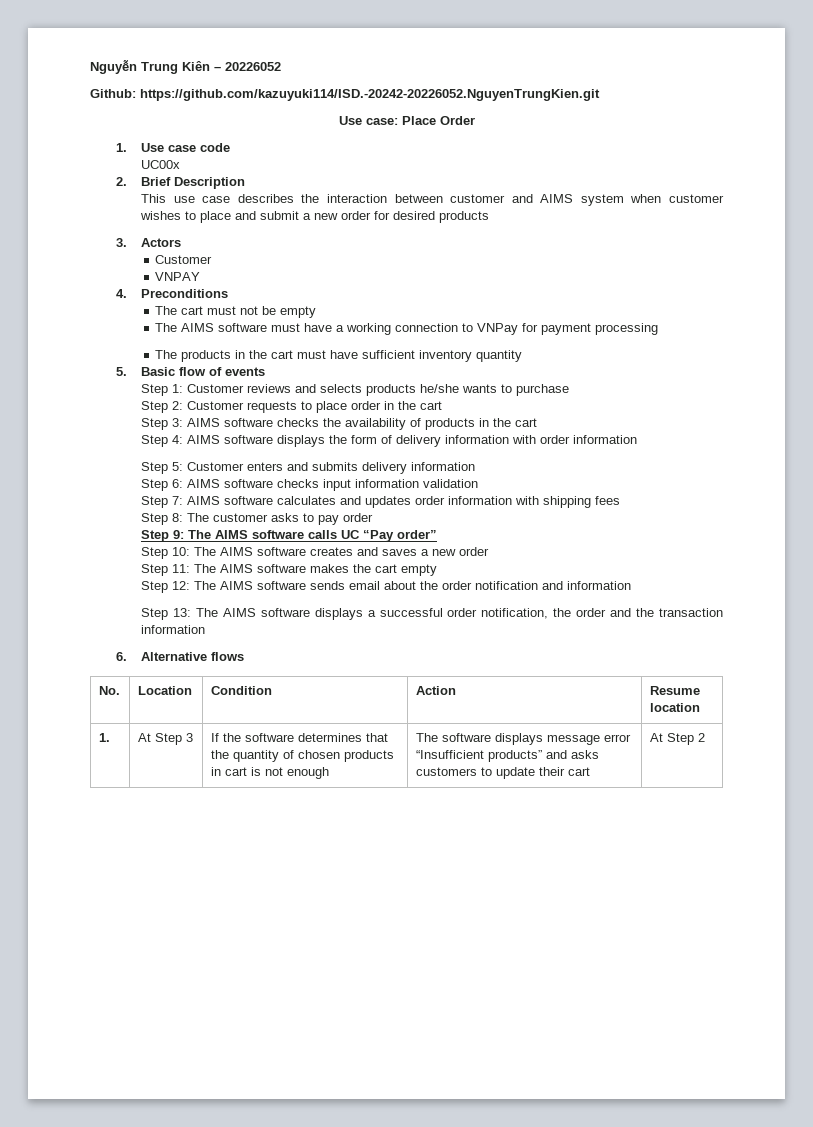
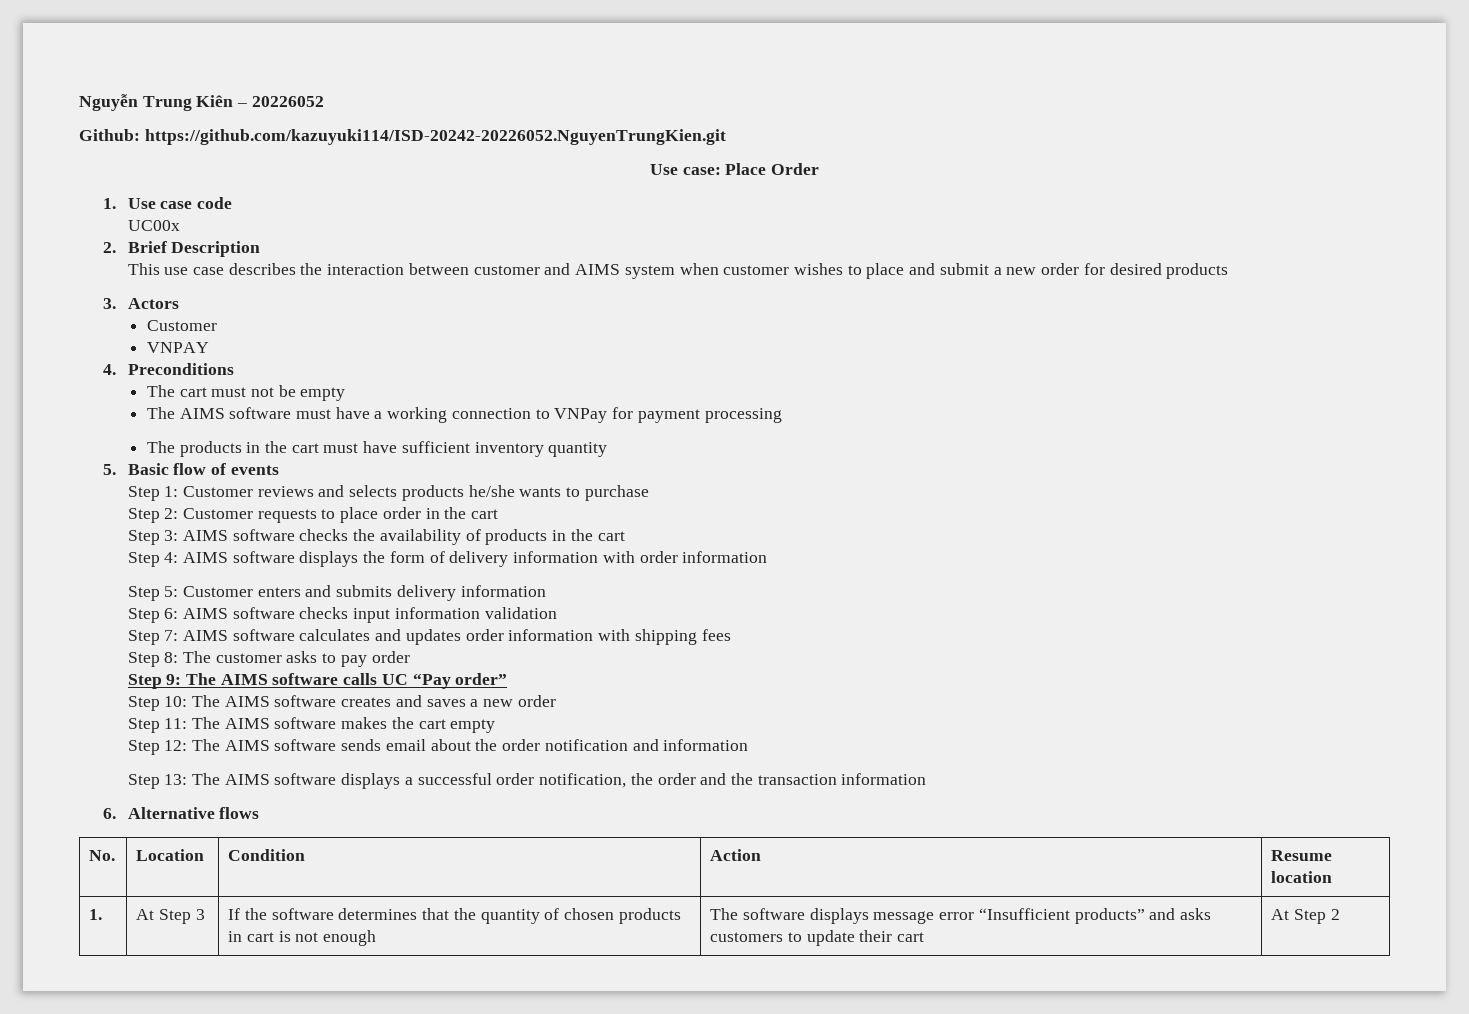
[140,89,600,101] https://github.com/kazuyuki114/ISD.-20242-20226052.NguyenTrungKien.git -> [144,129,726,145] https://github.com/kazuyuki114/ISD-20242-20226052.NguyenTrungKien.git

